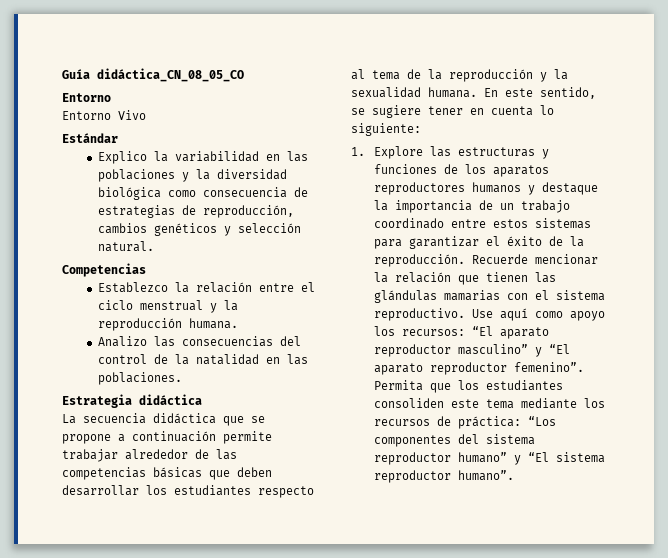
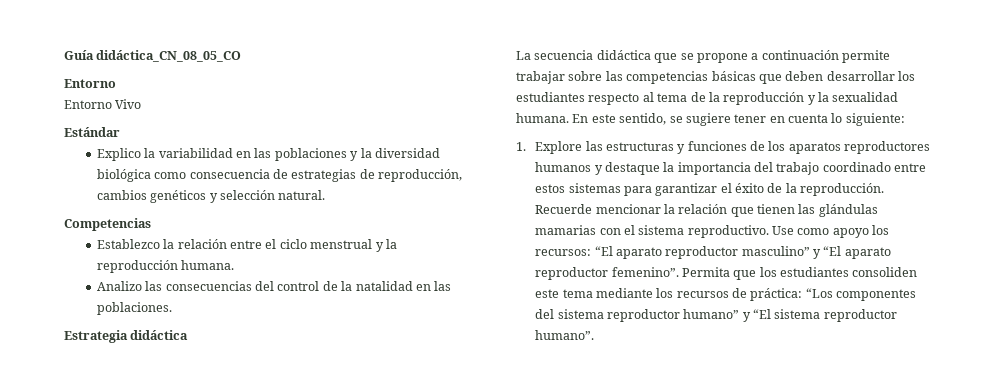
[125,449,209,460] alrededor de -> [568,71,603,81] sobre
[478,200,514,210] de un -> [754,162,774,172] del
[499,308,528,321] aquí -> (795, 230) none

